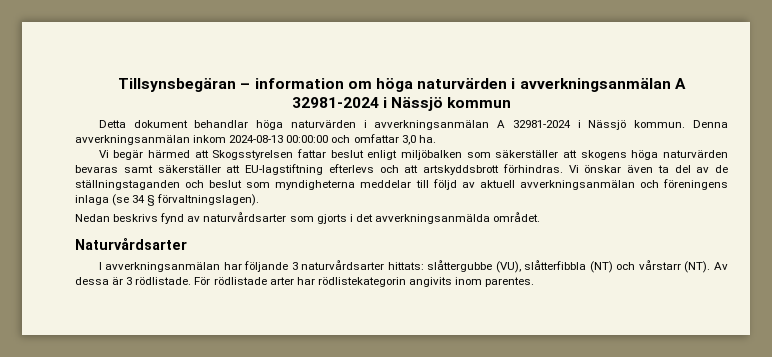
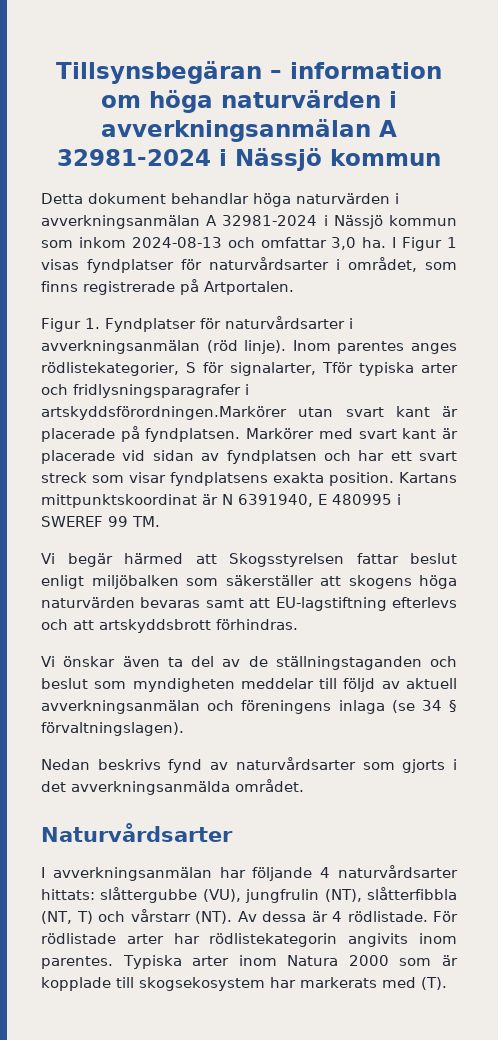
[634,120,728,128] [75,135,190,145] kommun. Denna avverkningsanmälan -> [388,215,457,226] [41,240,73,248] kommun som
[286,135,329,143] 00:00:00 -> (222, 242) none
(436, 139) none -> [392,237,457,251] [41,257,457,273] [41,279,294,295] [41,316,353,332] [41,340,457,354] [41,362,458,376] [41,384,249,398] [41,406,458,420] [41,426,458,442] [41,450,457,464] [41,472,457,486] [41,494,401,508] [41,516,160,527] I Figur 1 visas fyndplatser för naturvårdsarter i området, som finns registrerade på Artportalen. // Figur 1. Fyndplatser för naturvårdsarter i avverkningsanmälan (röd linje). Inom parentes anges rödlistekategorier, S för signalarter, Tför typiska arter och fridlysningsparagrafer i artskyddsförordningen.Markörer utan svart kant är placerade på fyndplatsen. Markörer med svart kant är placerade vid sidan av fyndplatsen och har ett svart streck som visar fyndplatsens exakta position. Kartans mittpunktskoordinat är N 6391940, E 480995 i SWEREF 99 TM.
[157,165,221,173] säkerställer -> (244, 603) none
(563, 168) none -> (298, 624) //
[275,180,356,190] myndigheterna -> [132,678,235,692] myndigheten
[291,262,298,270] 3 -> [320,867,331,878] 4
[524,260,613,273] slåtterfibbla (NT) -> [245,887,457,903] [41,911,93,924] jungfrulin (NT), slåtterfibbla (NT, T)
[126,277,133,285] 3 -> [332,911,342,922] 4
(535, 282) none -> [122,955,459,969] [41,977,447,991] Typiska arter inom Natura 2000 som är kopplade till skogsekosystem har markerats med (T).

